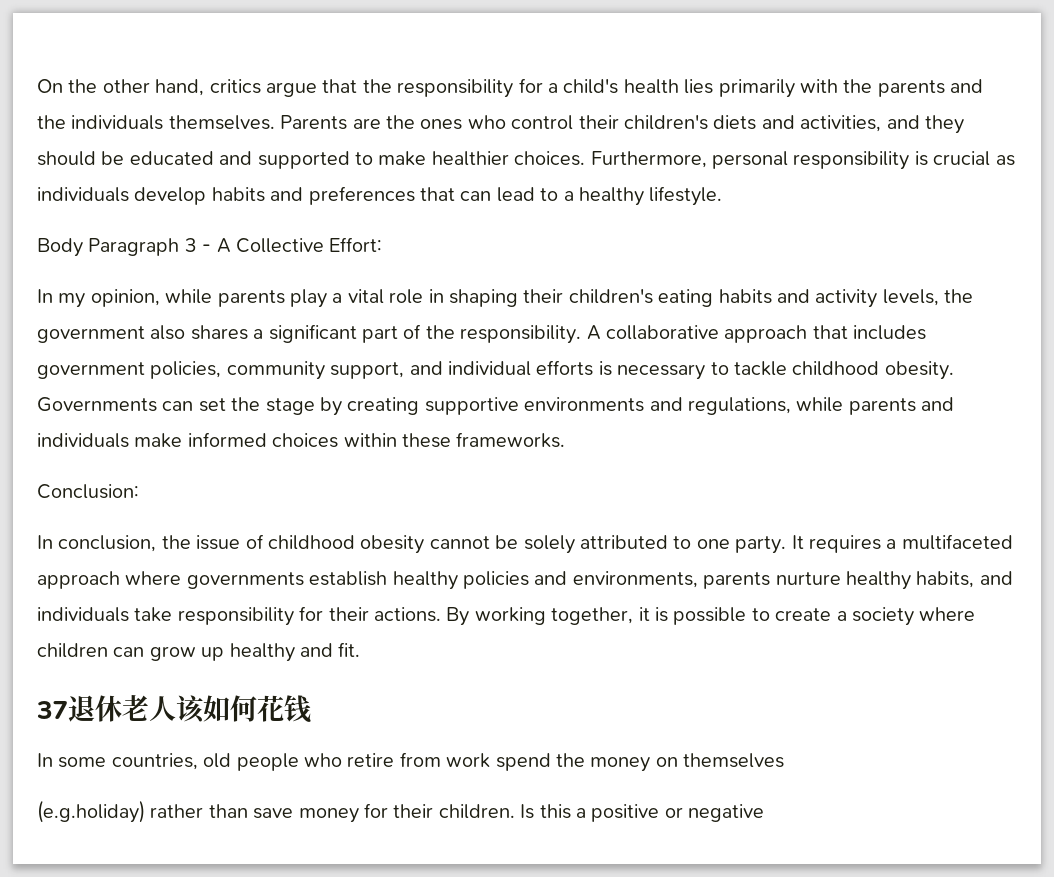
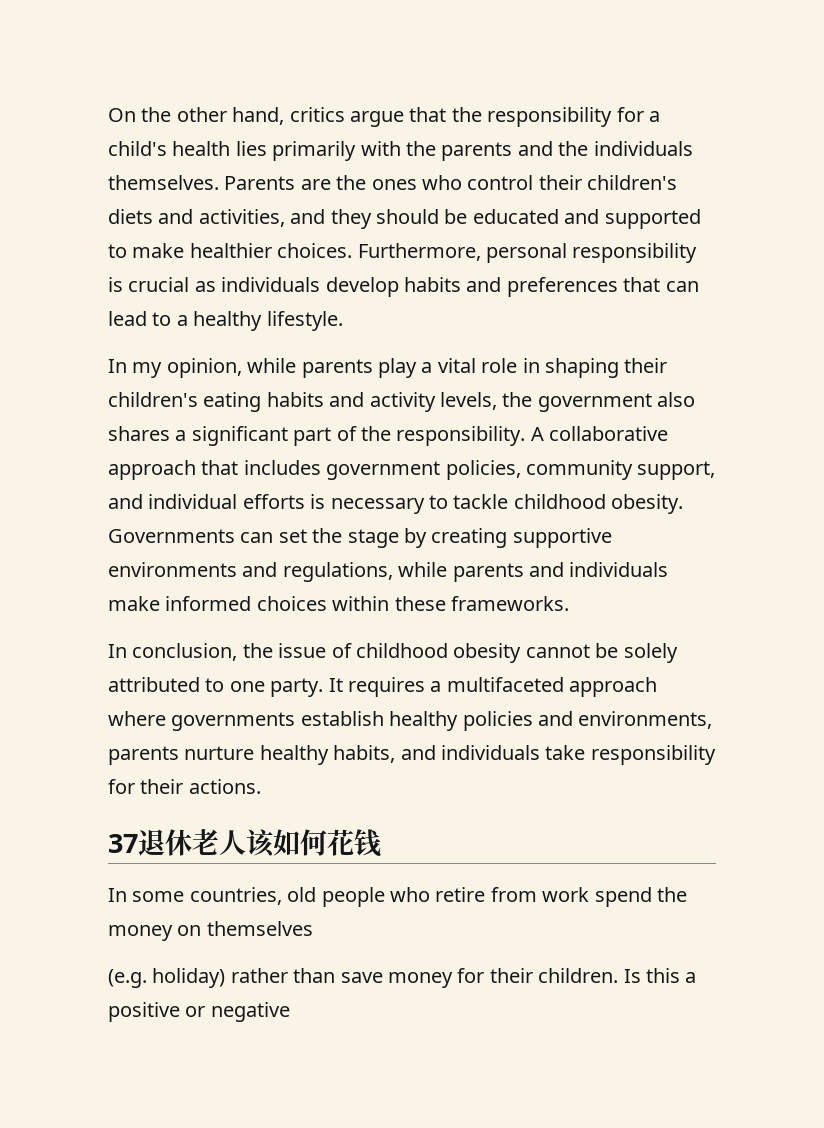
[37,237,383,257] // Body Paragraph 3 - A Collective Effort: -> (343, 321) none
[37,484,139,499] // Conclusion: -> (569, 603) none
[446,607,976,626] [37,642,361,662] By working together, it is possible to create a society where children can grow up healthy and fit. -> (261, 786) none
[37,800,145,823] (e.g.holiday) -> [108,968,226,988] (e.g. holiday)

